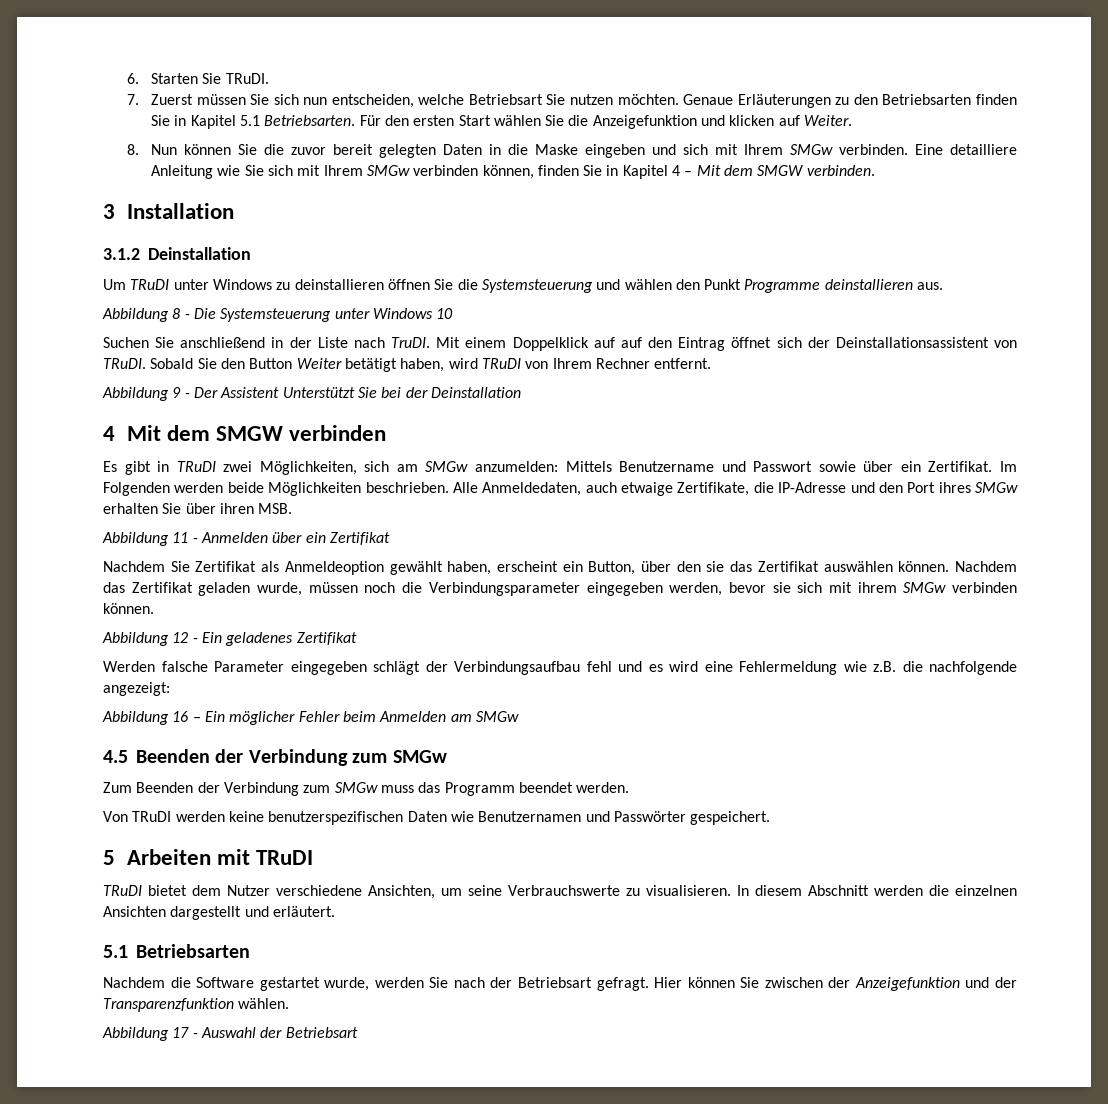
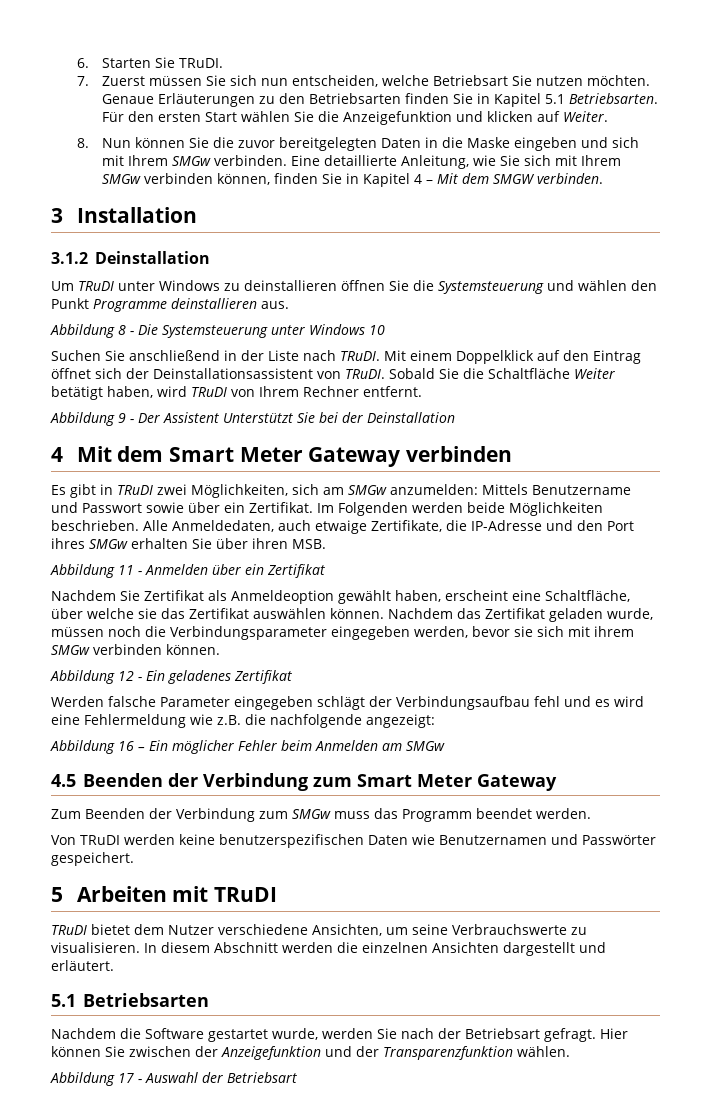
[332,144,436,158] bereit gelegten -> [278,137,377,151] bereitgelegten
[950,144,1017,155] [150,165,213,179] detailliere Anleitung -> [323,155,469,169] detaillierte Anleitung,
[391,337,431,348] TruDI. -> [340,351,380,361] TRuDI.
[620,337,642,348] auf -> (560, 355) none
[220,358,293,369] den Button -> [463,368,570,379] die Schaltfläche
[216,426,284,441] SMGW -> [168,447,401,467] Smart Meter Gateway
[562,561,701,575] ein Button, über den -> [512,590,630,602] [51,608,134,619] eine Schaltfläche, über welche
[392,750,447,763] SMGw -> [356,774,557,791] Smart Meter Gateway

